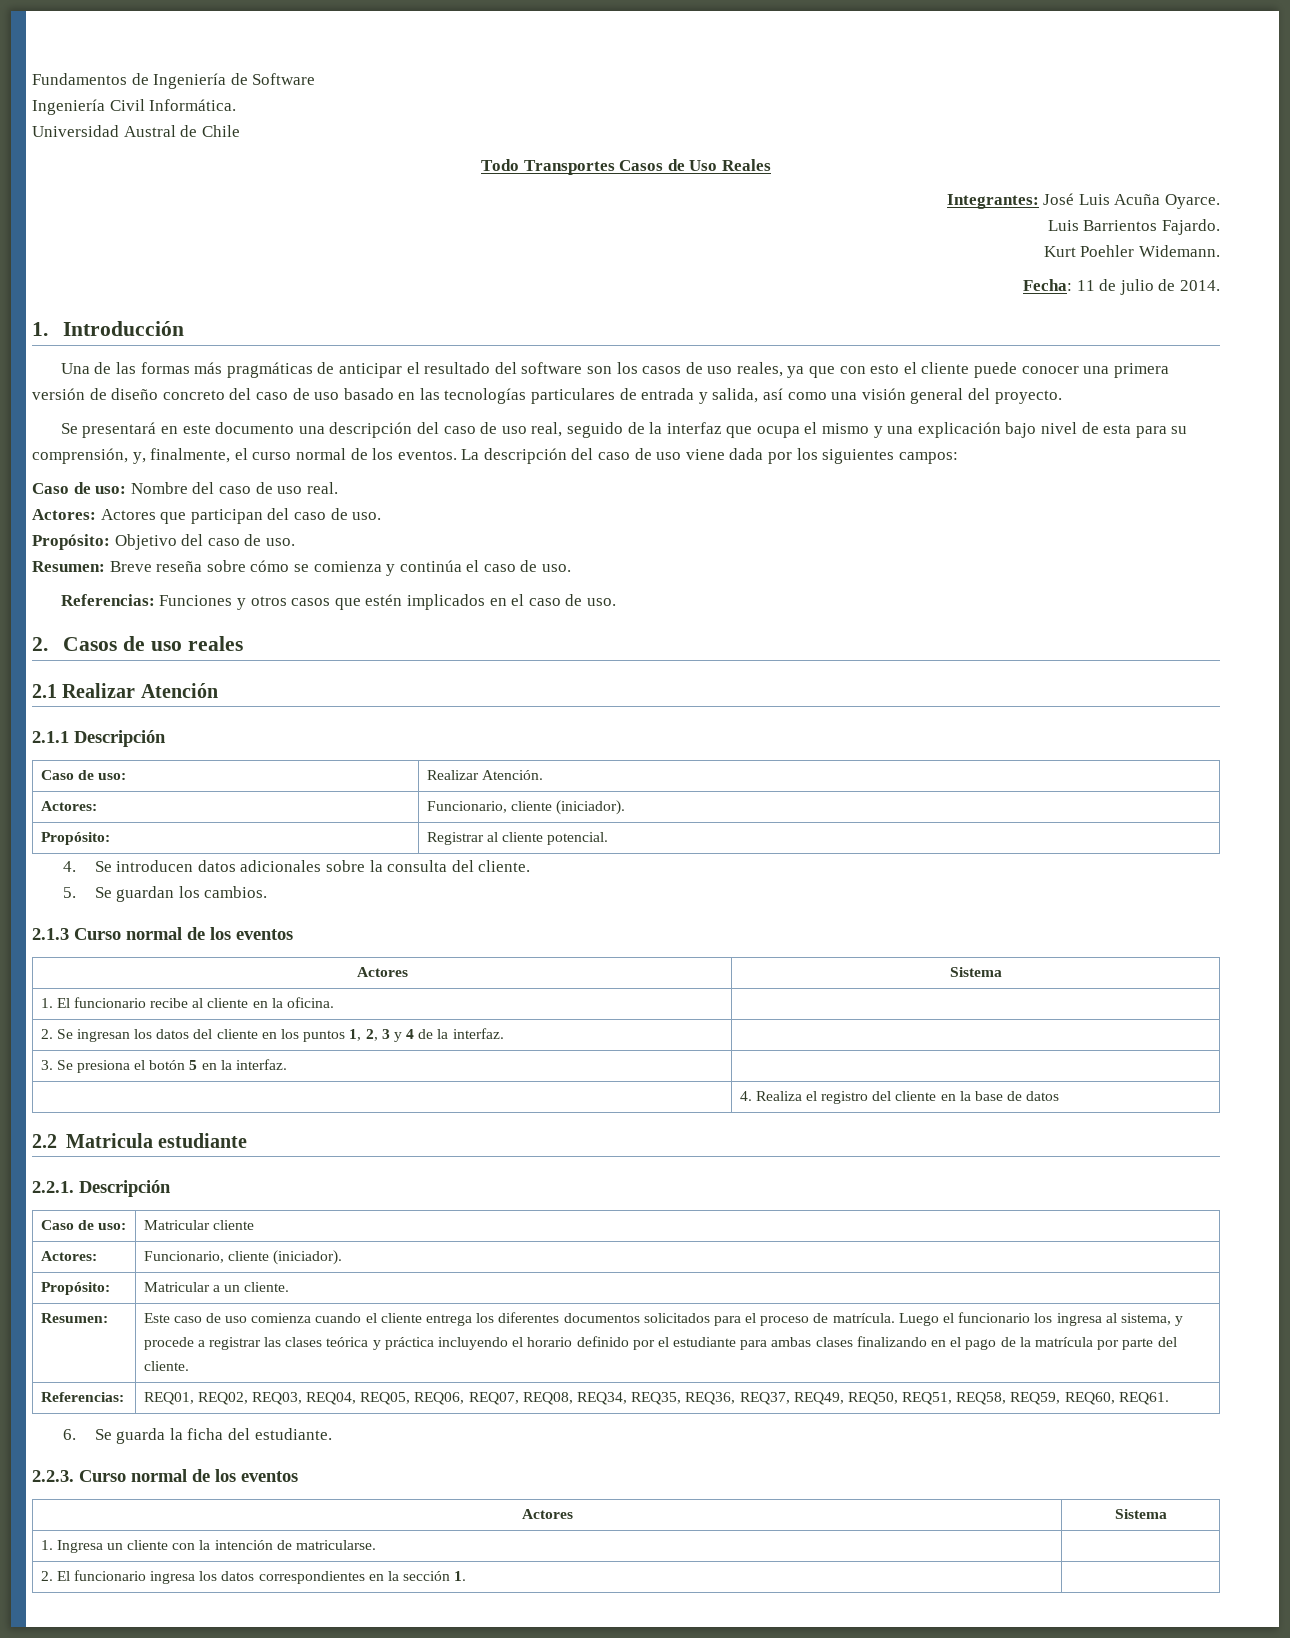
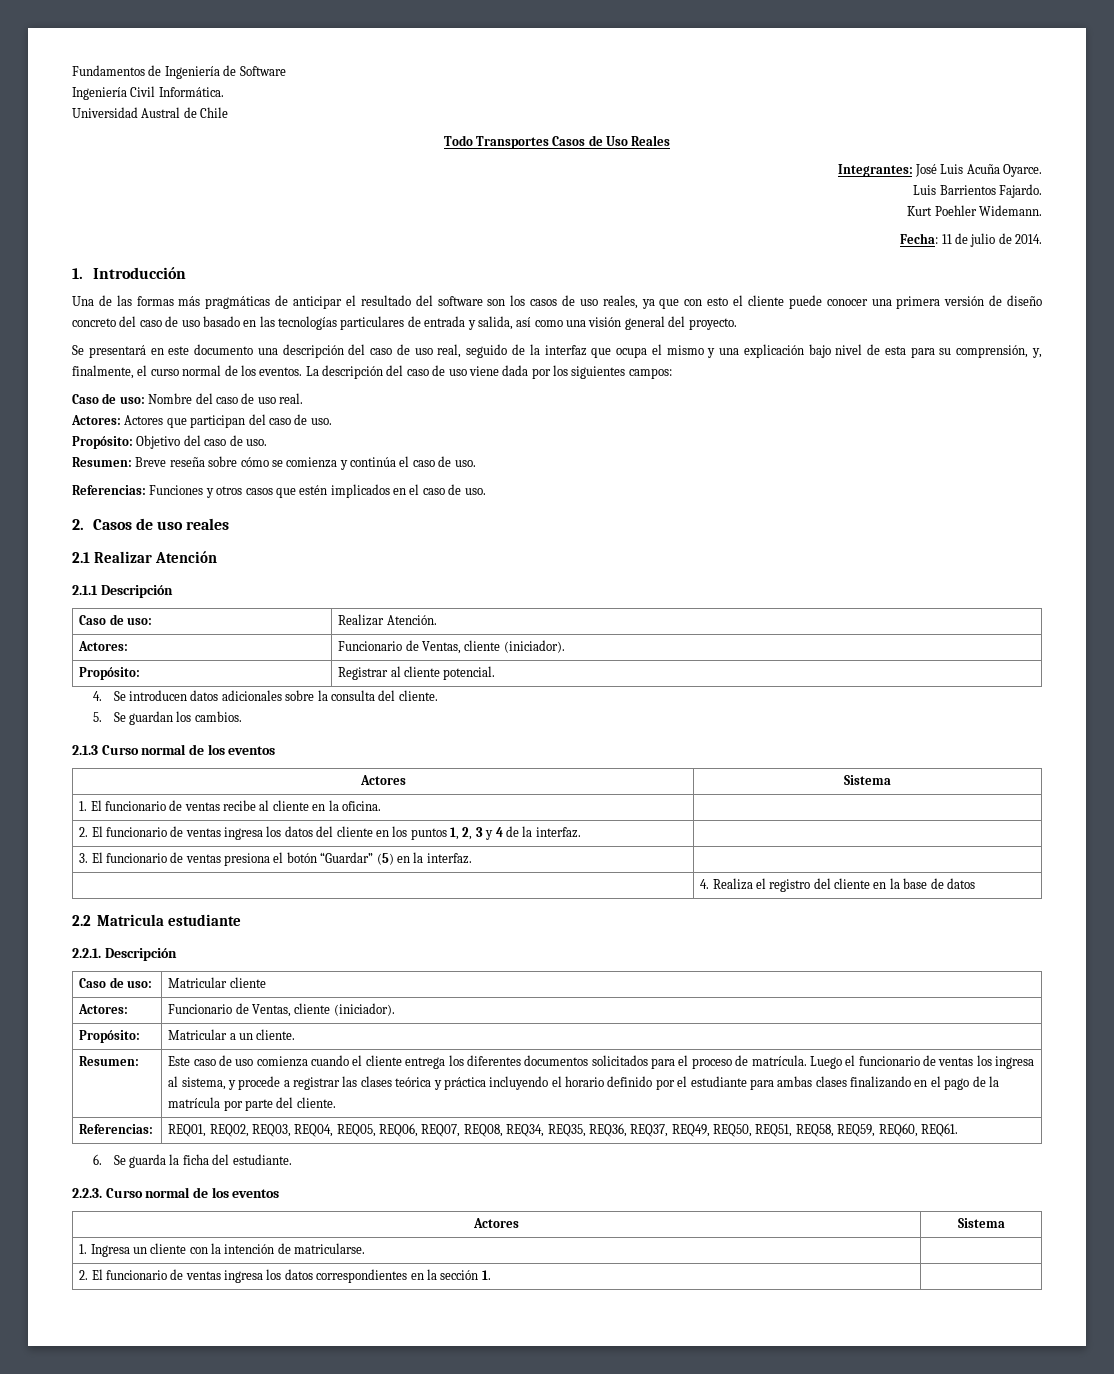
[426,801,507,813] Funcionario, -> [338,640,461,654] Funcionario de Ventas,
(146, 1002) none -> [169,800,220,811] de ventas
[56,1029,130,1042] Se ingresan -> [91,826,264,840] El funcionario de ventas ingresa
[56,1060,73,1070] Se -> [91,852,221,863] El funcionario de ventas
[189,1060,198,1070] 5 -> [320,852,394,865] “Guardar” (5)
[143,1251,224,1263] Funcionario, -> [168,1003,291,1017] Funcionario de Ventas,
(1031, 1317) none -> [923,1055,974,1066] de ventas
(146, 1575) none -> [170,1269,221,1280] de ventas

